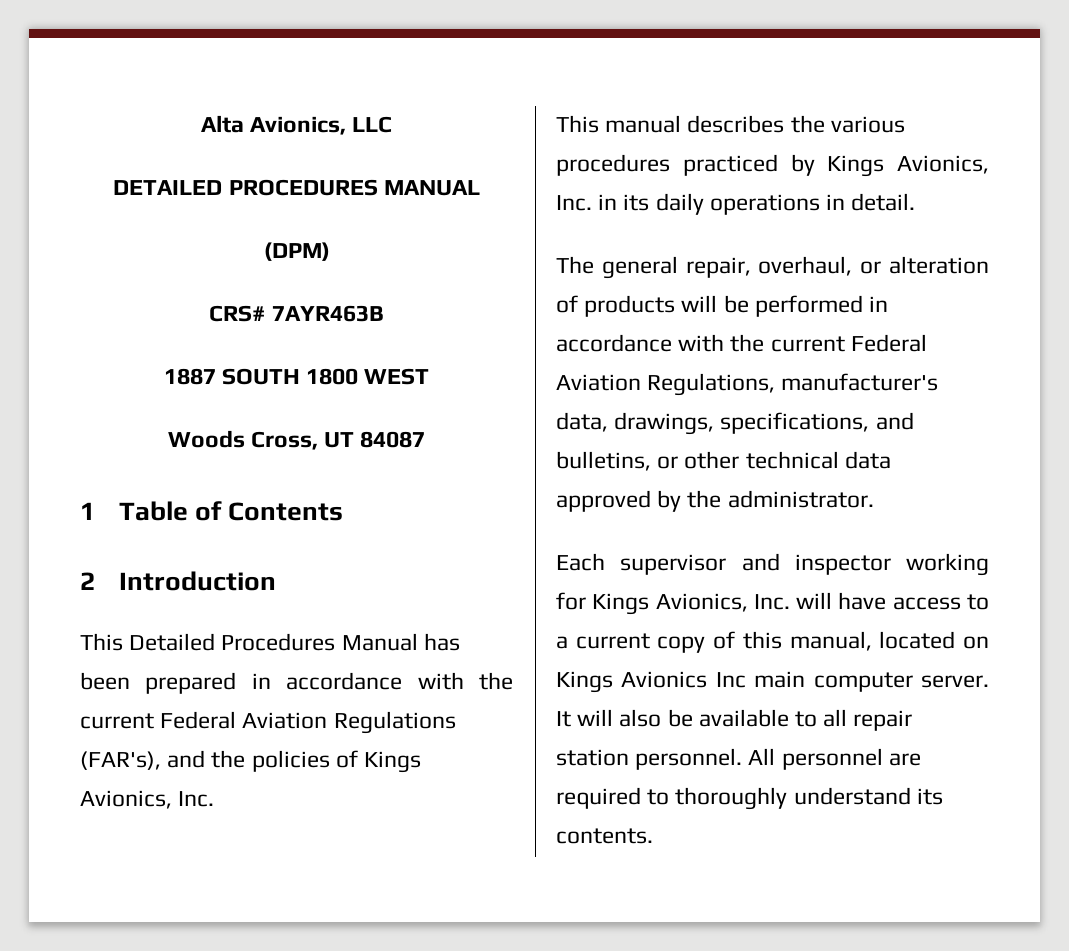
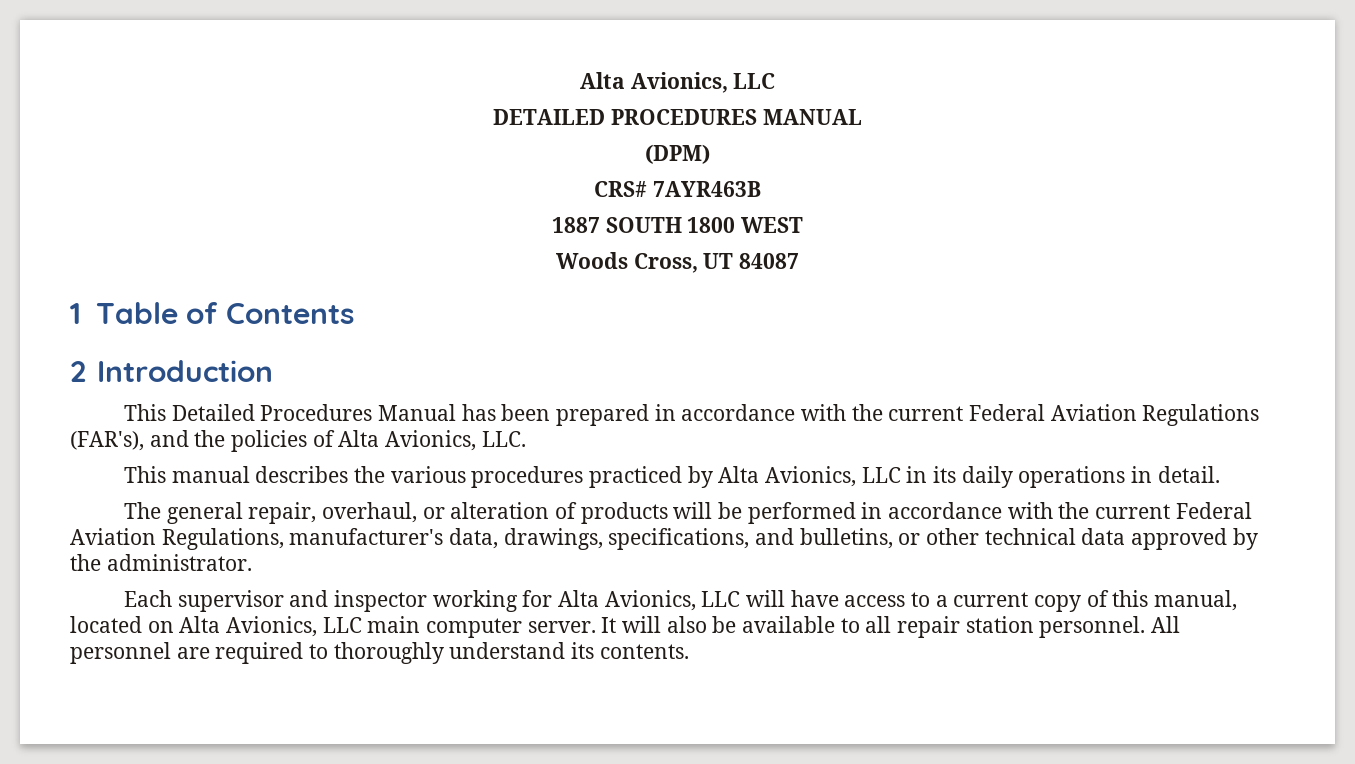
[364,751,422,773] [80,790,215,809] Kings Avionics, Inc. -> [338,430,526,451] Alta Avionics, LLC.
[827,155,989,177] [556,195,592,211] Kings Avionics, Inc. -> [718,466,901,487] Alta Avionics, LLC
[592,593,790,615] Kings Avionics, Inc. -> [557,590,741,611] Alta Avionics, LLC
[556,671,746,693] Kings Avionics Inc -> [179,616,362,637] Alta Avionics, LLC

